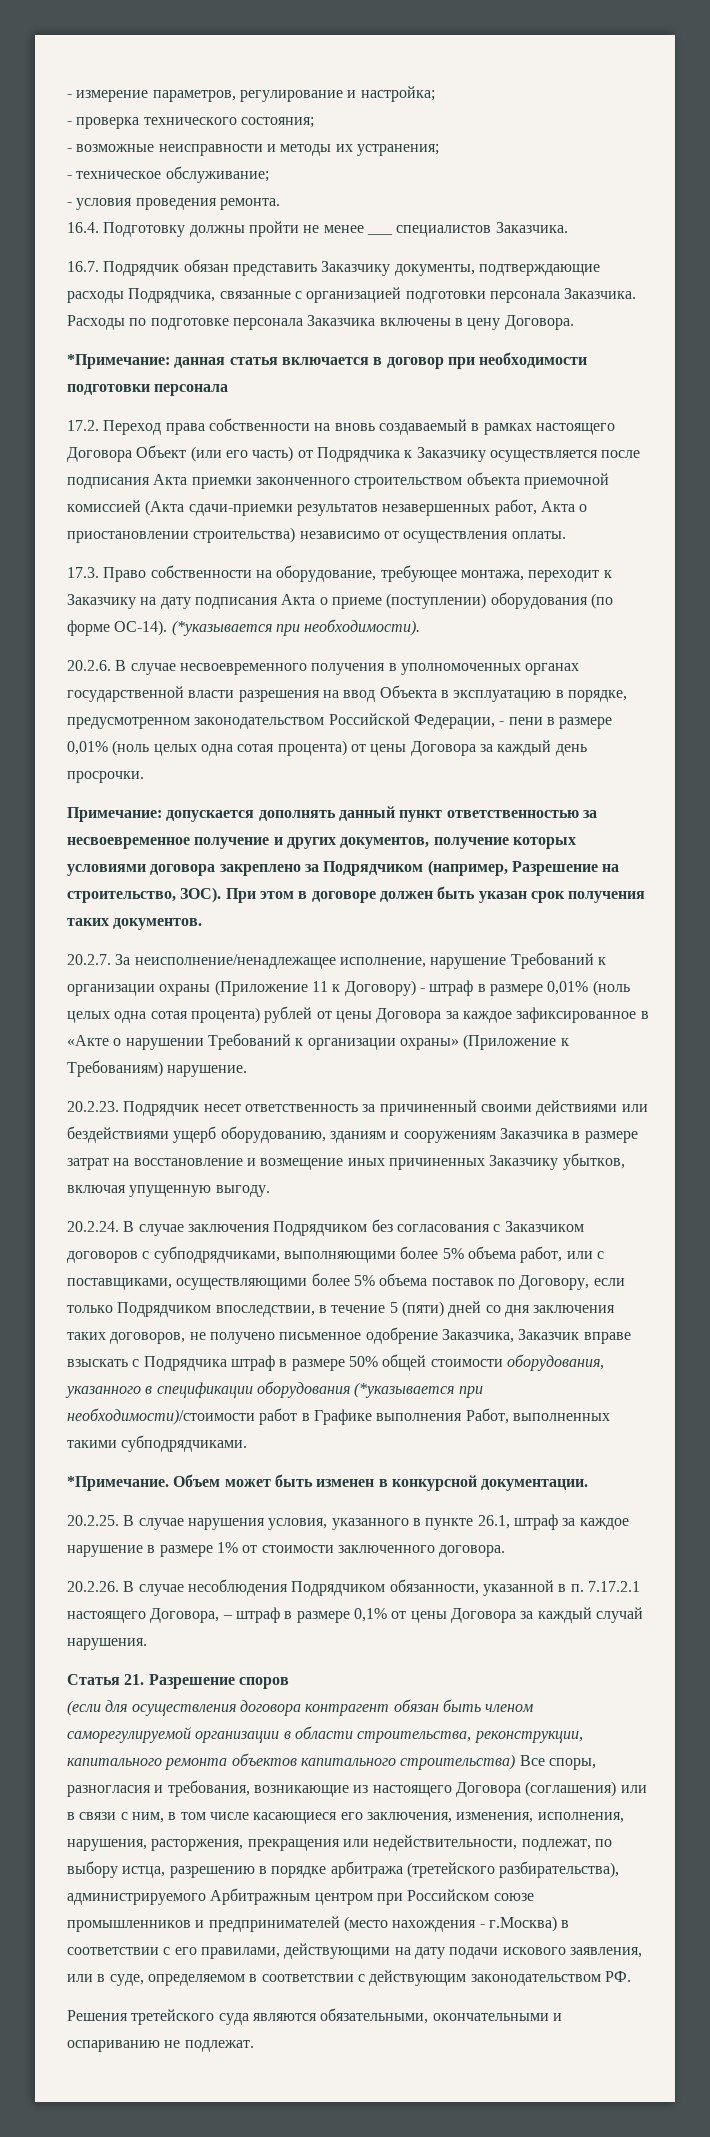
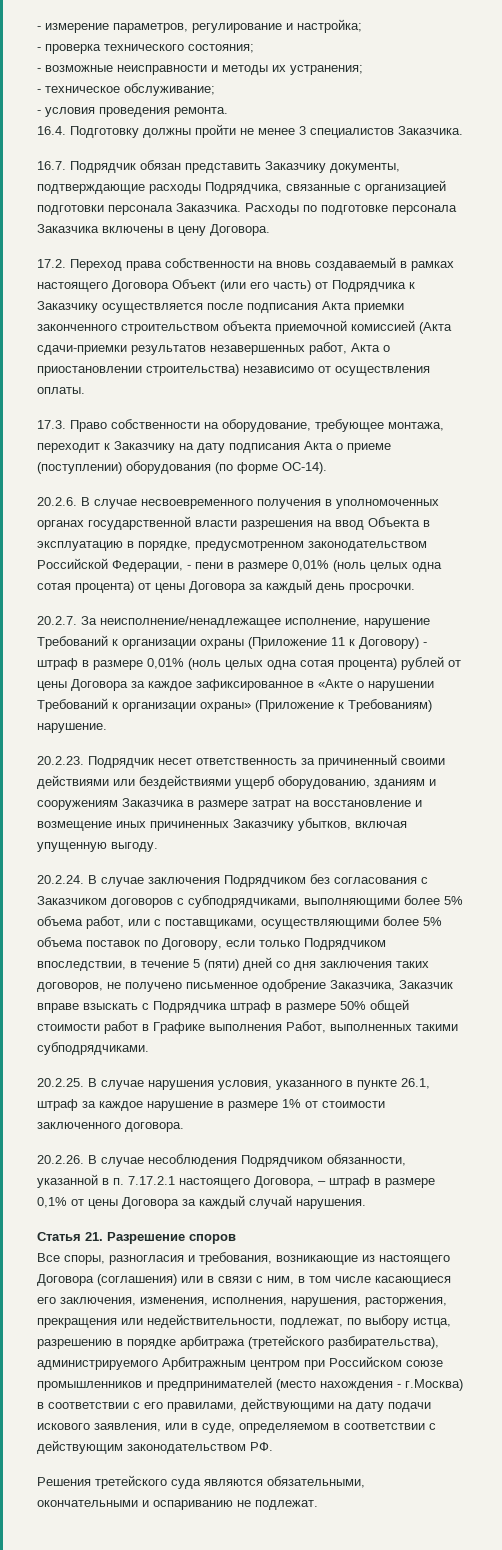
[366,233,393,235] ___ -> [299,126,306,135] 3
[67,352,588,369] [67,384,229,396] // *Примечание: данная статья включается в договор при необходимости подготовки персонала -> (270, 230) none
[171,619,421,636] (*указывается при необходимости). -> (327, 468) none
[67,806,597,822] [67,837,576,849] [67,860,620,876] [67,886,646,903] [67,918,203,930] // Примечание: допускается дополнять данный пункт ответственностью за несвоевременное получение и других документов, получение которых условиями договора закреплено за Подрядчиком (например, Разрешение на строительство, ЗОС). При этом в договоре должен быть указан срок получения таких документов. -> (415, 588) none
[506,1354,604,1371] [65,1381,483,1398] [67,1408,255,1425] оборудования, указанного в спецификации оборудования (*указывается при необходимости)/стоимости -> (100, 1027) none
[67,1474,589,1491] // *Примечание. Объем может быть изменен в конкурсной документации. -> (149, 1048) none
[67,1699,534,1716] [67,1726,583,1743] [67,1753,516,1770] (если для осуществления договора контрагент обязан быть членом саморегулируемой организации в области строительства, реконструкции, капитального ремонта объектов капитального строительства) -> (236, 1239) none

